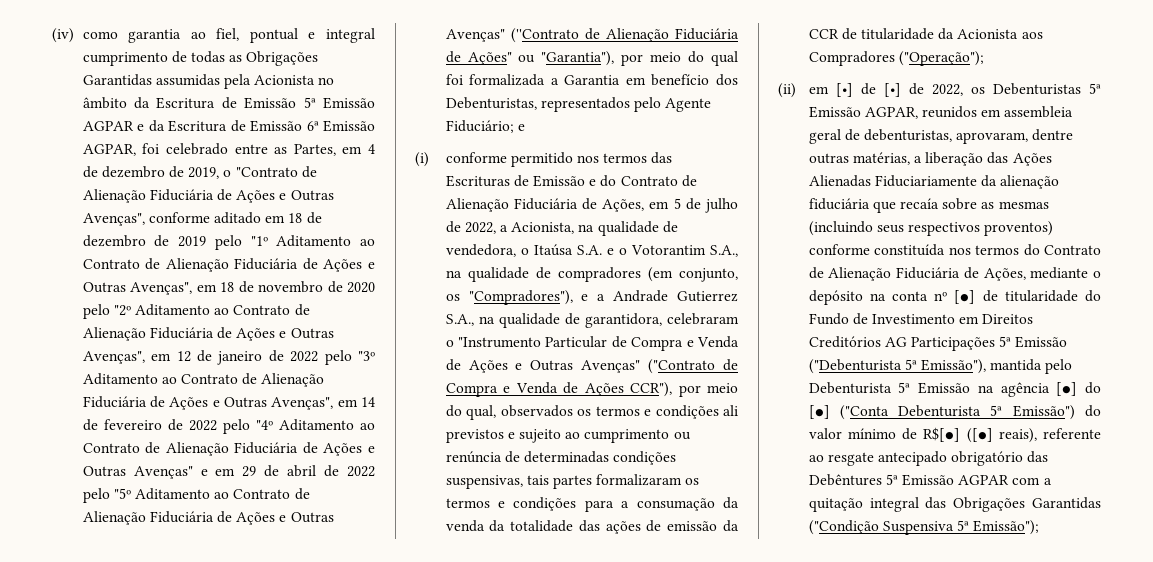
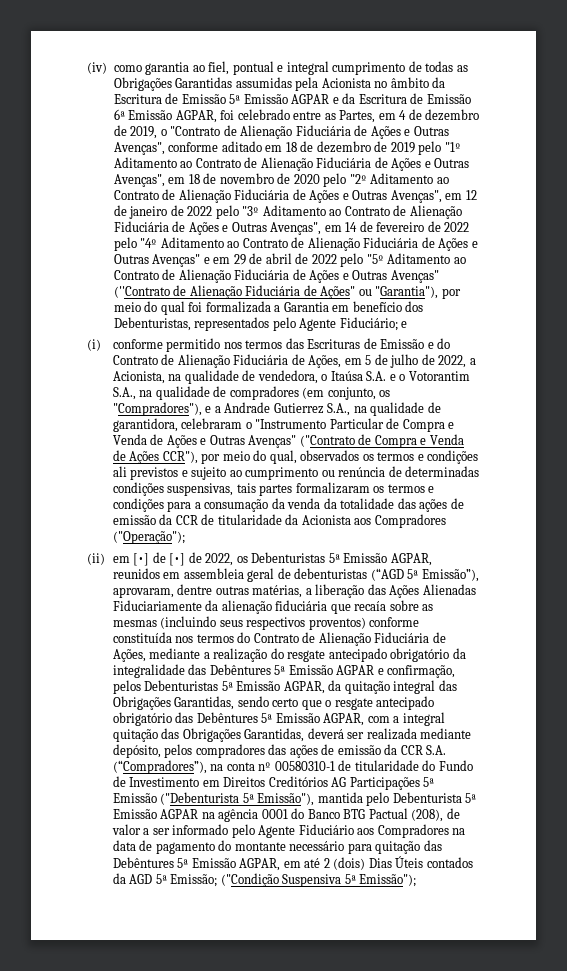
[864,129,953,142] debenturistas, -> [294,568,479,582] debenturistas (“AGD 5ª Emissão”),
[1093,271,1101,278] [808,290,863,305] o depósito -> [203,648,466,662] [112,664,456,678] [112,680,457,694] [112,696,435,710] [112,712,445,726] [112,728,472,742] [112,744,447,758] [112,760,207,774] a realização do resgate antecipado obrigatório da integralidade das Debêntures 5ª Emissão AGPAR e confirmação, pelos Debenturistas 5ª Emissão AGPAR, da quitação integral das Obrigações Garantidas, sendo certo que o resgate antecipado obrigatório das Debêntures 5ª Emissão AGPAR, com a integral quitação das Obrigações Garantidas, deverá ser realizada mediante depósito, pelos compradores das ações de emissão da CCR S.A. (“Compradores”),
[954,290,976,304] [●] -> [274,761,335,771] 00580310-1
(971, 388) none -> [160,809,199,819] AGPAR
[1056,382,1101,396] [808,405,1101,420] [808,427,1101,443] [808,451,1049,466] [808,474,1052,486] [808,497,1101,512] [●] do [●] ("Conta Debenturista 5ª Emissão") do valor mínimo de R$[●] ([●] reais), referente ao resgate antecipado obrigatório das Debêntures 5ª Emissão AGPAR com a quitação integral das Obrigações Garantidas -> [261,808,460,822] [111,824,466,838] [112,840,442,854] [112,856,473,871] [112,873,218,887] 0001 do Banco BTG Pactual (208), de valor a ser informado pelo Agente Fiduciário aos Compradores na data de pagamento do montante necessário para quitação das Debêntures 5ª Emissão AGPAR, em até 2 (dois) Dias Úteis contados da AGD 5ª Emissão;

